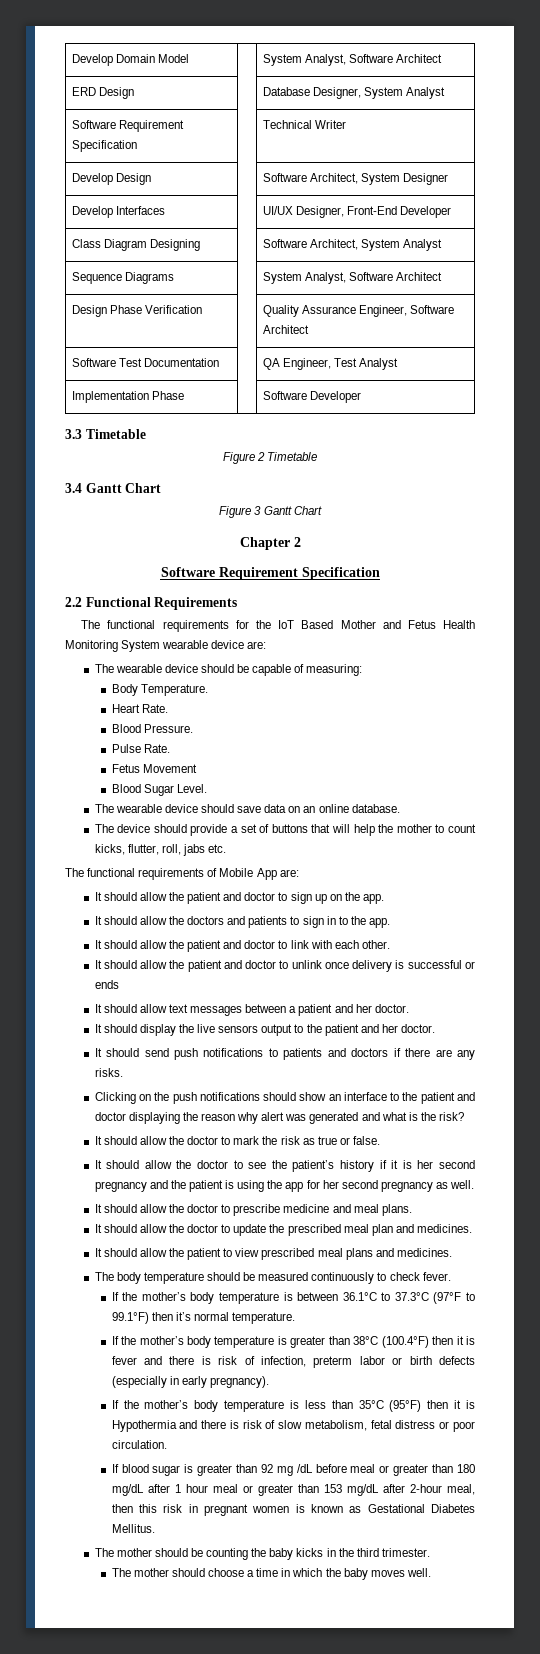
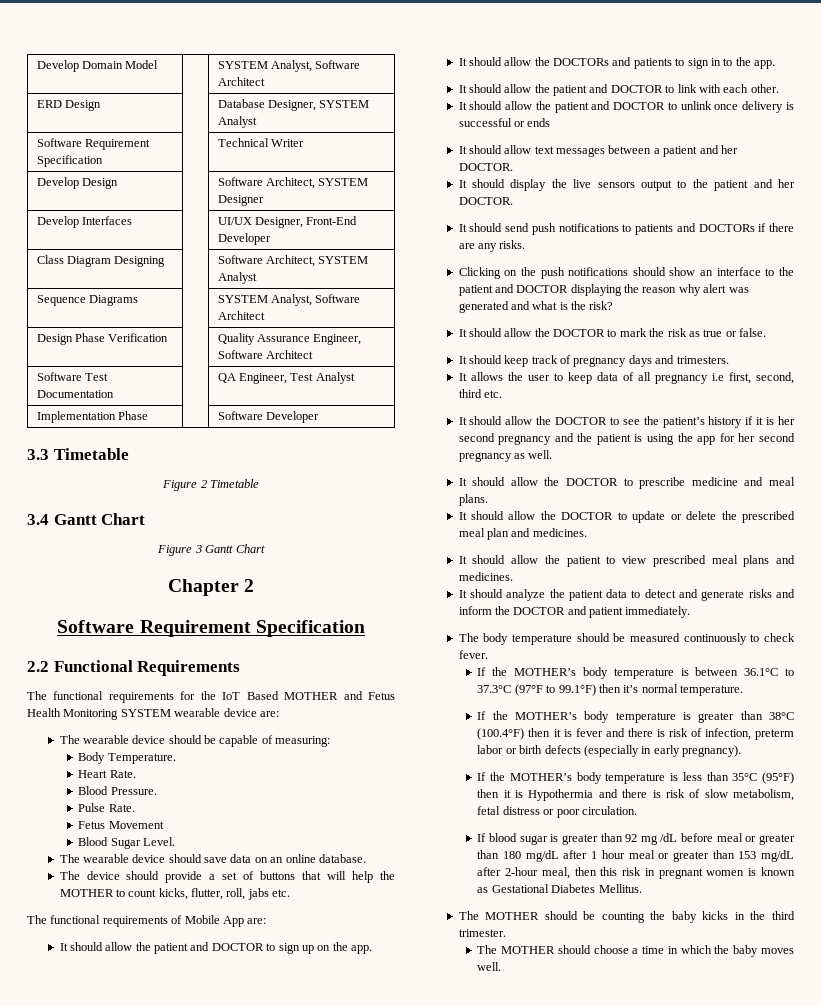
[262,54,302,66] System -> [217,61,268,69] SYSTEM
[364,87,404,99] System -> [319,100,370,108] SYSTEM
[361,173,401,185] System -> [318,178,369,186] SYSTEM
[361,239,401,251] System -> [318,256,369,264] SYSTEM
[262,272,302,284] System -> [217,295,268,303] SYSTEM
[340,620,376,629] Mother -> [284,692,339,700] MOTHER
[121,640,161,652] System -> [120,709,171,717] SYSTEM
[396,824,432,833] mother -> [59,889,114,897] MOTHER
[244,892,276,901] doctor -> [211,943,264,951] DOCTOR
[187,916,225,925] doctors -> [553,58,610,66] DOCTORs
[244,940,276,949] doctor -> [610,85,663,93] DOCTOR
[245,960,277,969] doctor -> [613,102,666,110] DOCTOR
[374,1004,409,1013] doctor. -> [458,163,513,171] DOCTOR.
[400,1024,435,1033] doctor. -> [458,197,513,205] DOCTOR.
[351,1048,389,1057] doctors -> [698,224,755,232] DOCTORs
[94,1112,126,1121] doctor -> [516,285,569,293] DOCTOR
[187,1136,219,1145] doctor -> [553,329,606,337] DOCTOR
[94,1160,229,1169] // It should allow the doctor -> [458,355,729,367] [458,372,794,384] [458,389,502,398] [458,416,608,425] // It should keep track of pregnancy days and trimesters. // It allows the user to keep data of all pregnancy i.e first, second, third etc. // It should allow the DOCTOR
[187,1204,219,1213] doctor -> [565,478,618,486] DOCTOR
[187,1224,219,1233] doctor -> [561,512,614,520] DOCTOR
(267, 1230) none -> [670,511,717,520] or delete
(452, 1252) none -> [458,589,795,601] [458,606,691,618] // It should analyze the patient data to detect and generate risks and inform the DOCTOR and patient immediately.
[141,1292,186,1301] mother’s -> [514,668,577,676] MOTHER’s
[139,1336,184,1345] mother’s -> [515,712,578,720] MOTHER’s
[144,1400,189,1409] mother’s -> [509,773,572,781] MOTHER’s
[116,1548,152,1557] mother -> [485,912,540,920] MOTHER
[133,1568,169,1577] mother -> [501,946,556,954] MOTHER

